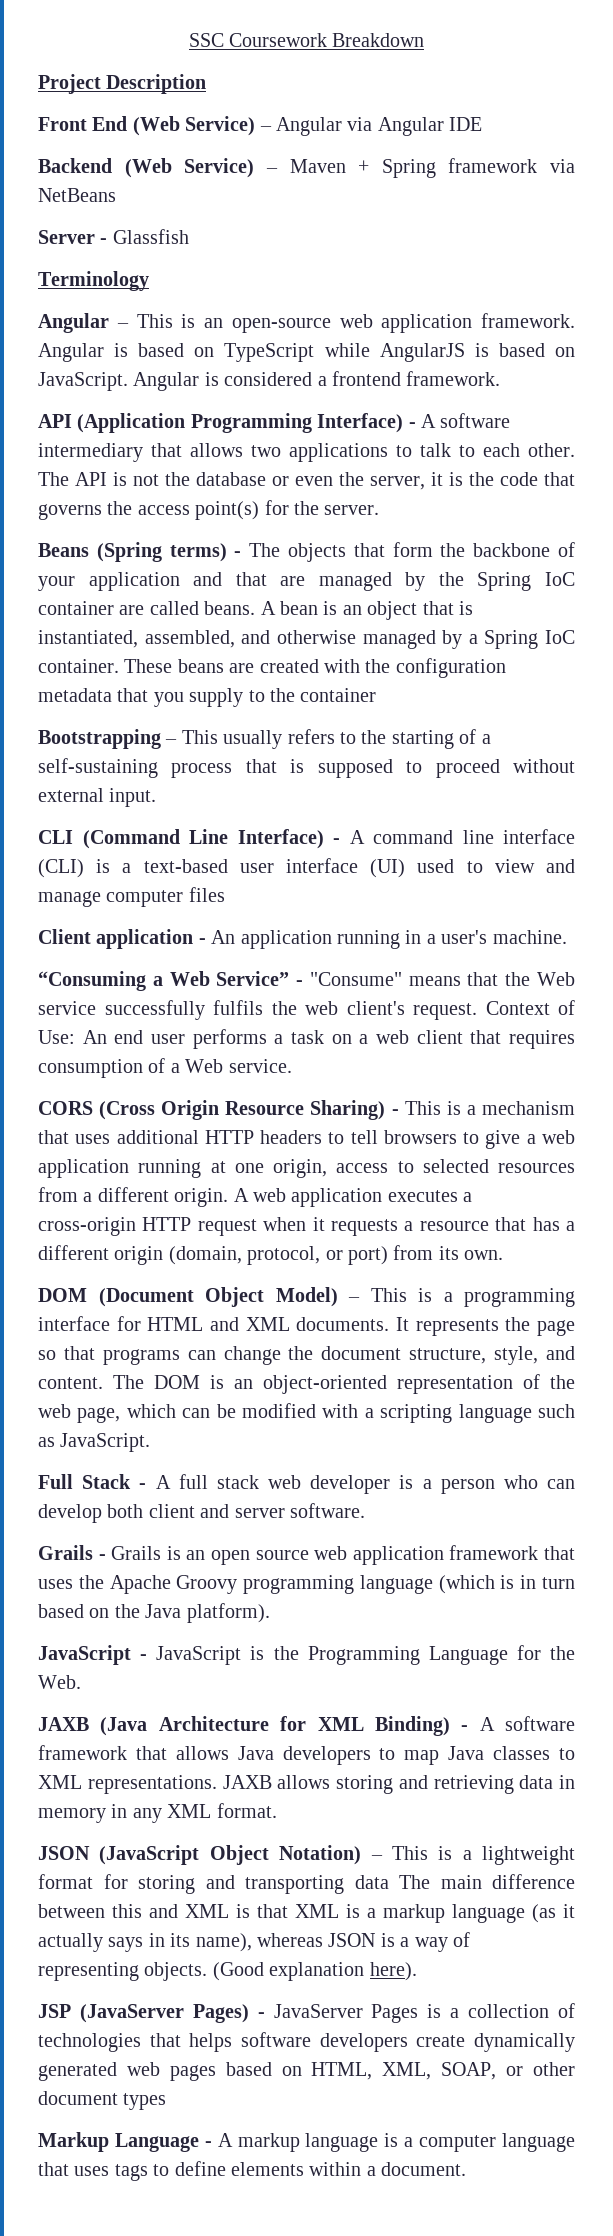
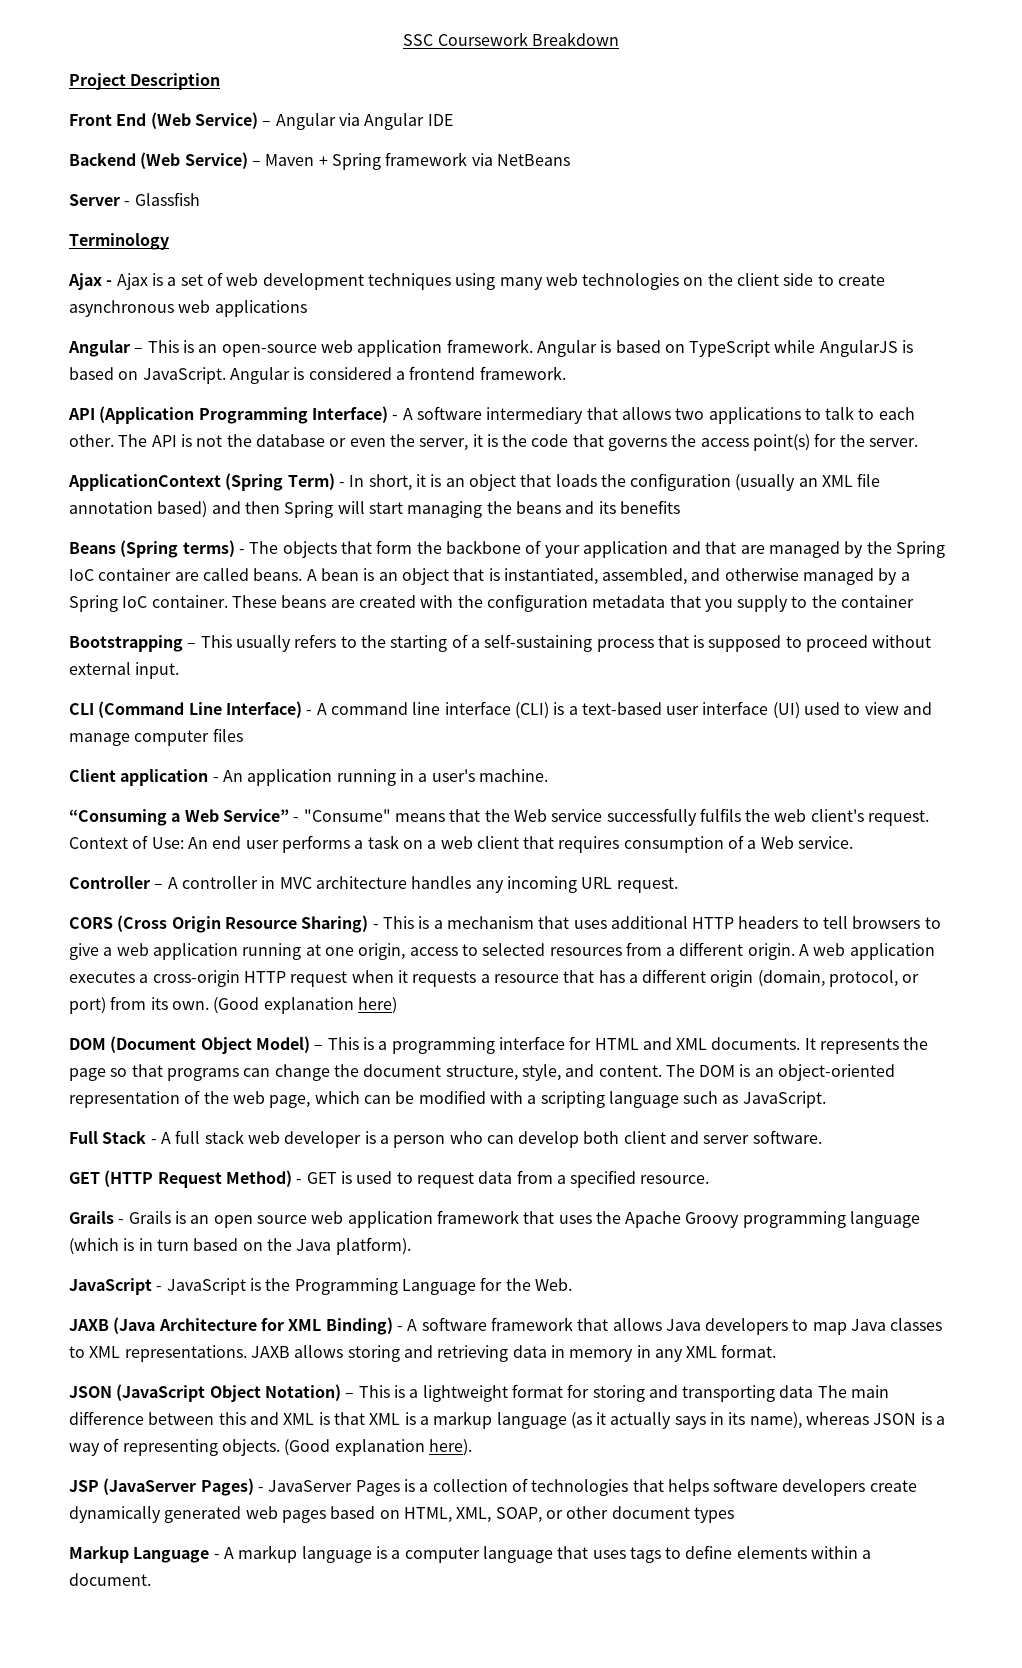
(149, 281) none -> [68,272,886,290] [69,300,307,317] // Ajax - Ajax is a set of web development techniques using many web technologies on the client side to create asynchronous web applications
(380, 510) none -> [68,473,881,491] [69,500,680,518] // ApplicationContext (Spring Term) - In short, it is an object that loads the configuration (usually an XML file annotation based) and then Spring will start managing the beans and its benefits
(292, 1066) none -> [69,876,678,893] // Controller – A controller in MVC architecture handles any incoming URL request.
(504, 1255) none -> [213,997,397,1014] (Good explanation here)
(365, 1510) none -> [69,1170,710,1188] // GET (HTTP Request Method) - GET is used to request data from a specified resource.

